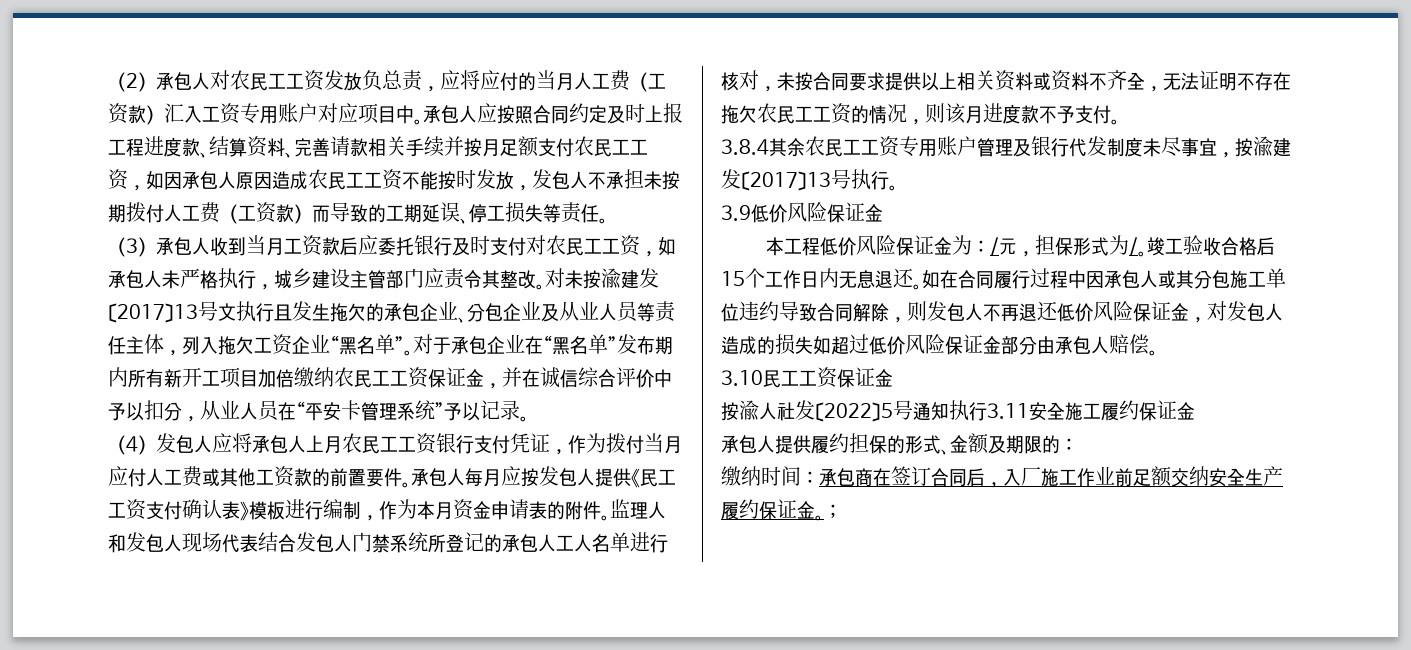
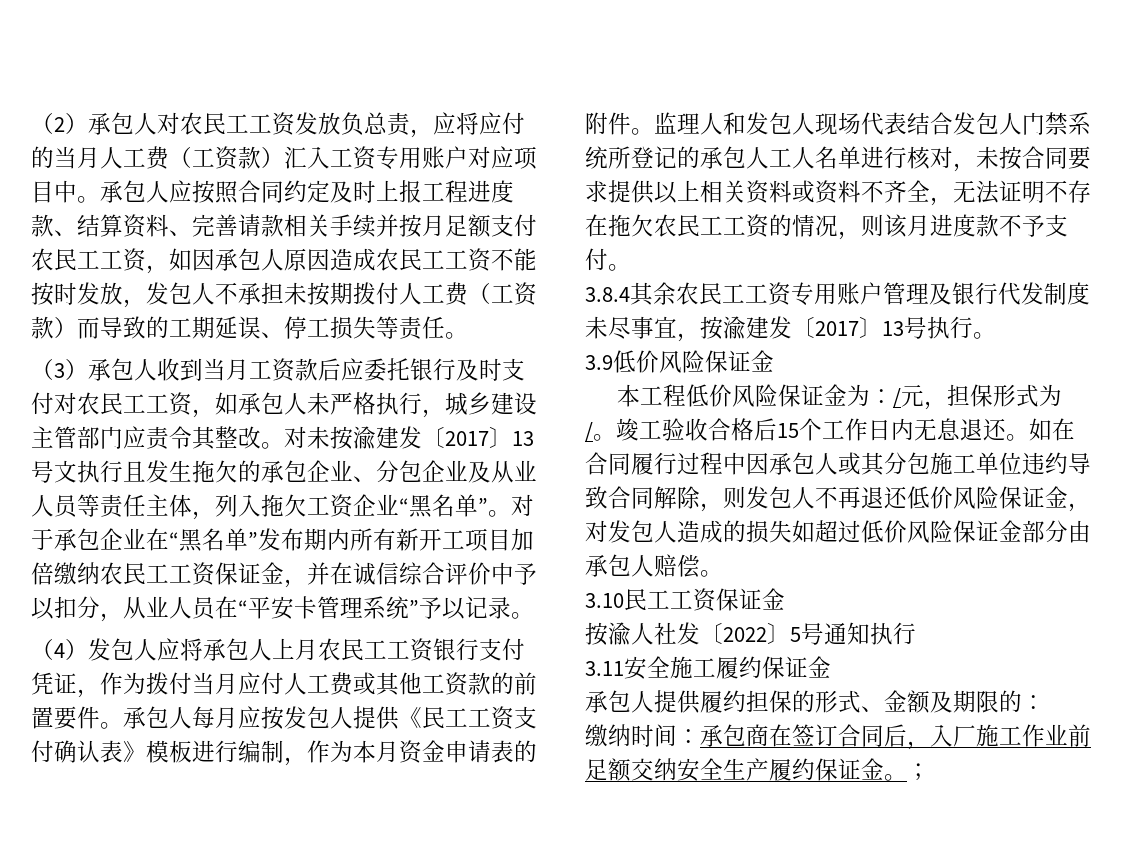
(987, 411) none -> (916, 633) //

